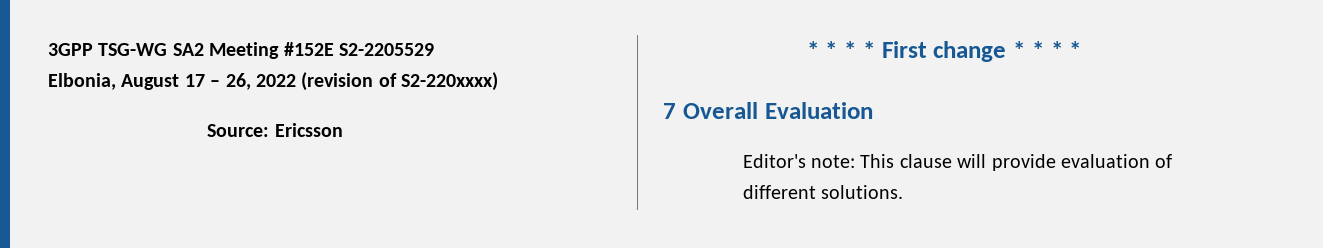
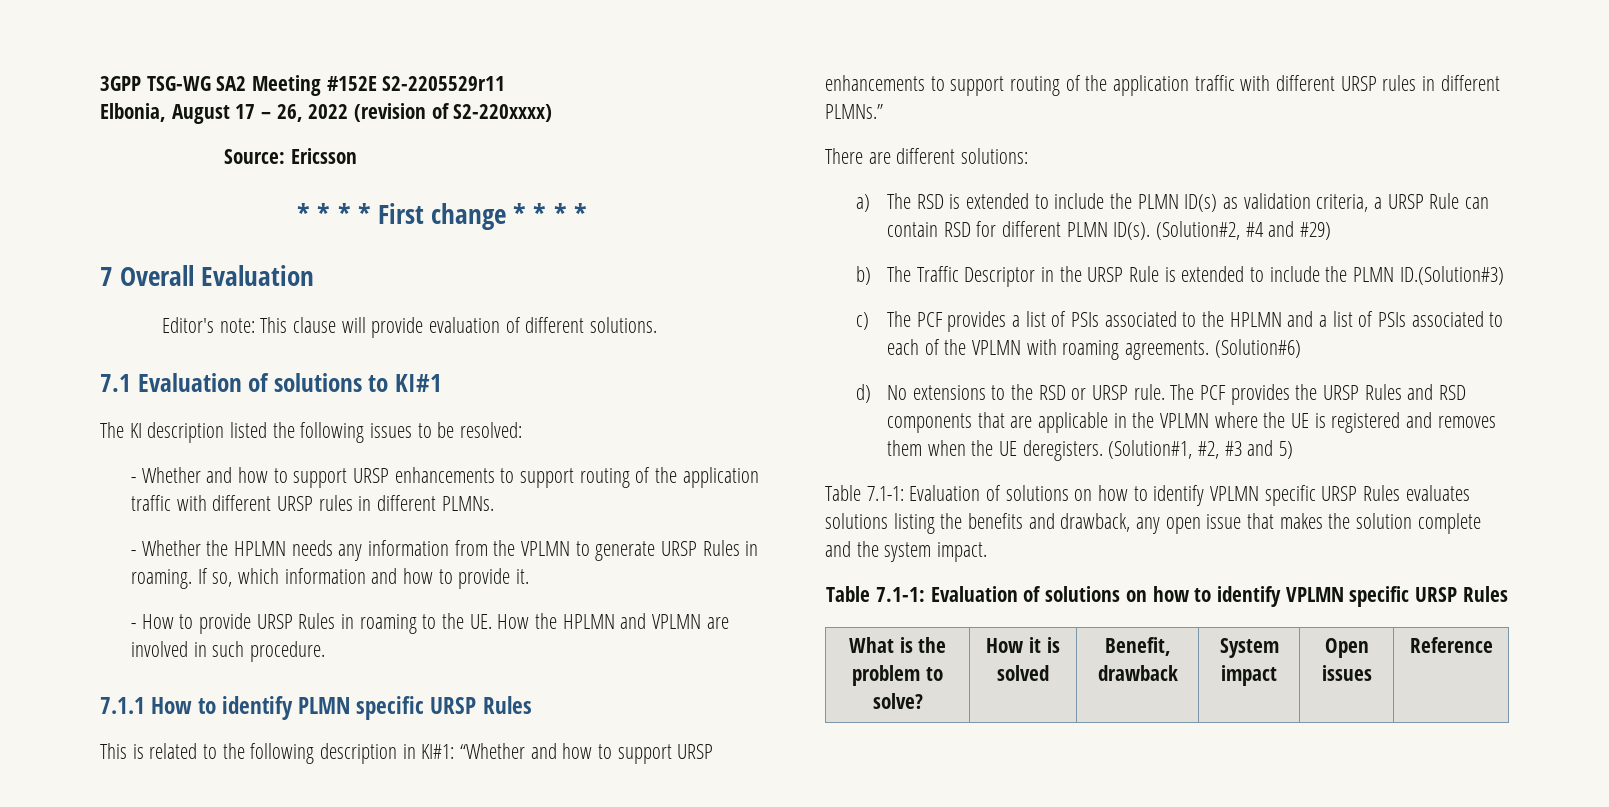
[339,43,434,56] S2-2205529 -> [382,76,506,91] S2-2205529r11
(903, 192) none -> [100,373,443,392] [100,422,523,443] [131,467,759,488] [131,495,494,511] [131,540,759,561] [131,568,530,589] [131,613,729,634] [131,641,326,662] [100,696,532,720] [100,743,714,764] [825,75,1500,96] [825,104,883,119] [825,148,1029,164] [856,193,1490,212] [887,221,1332,240] [856,266,1504,287] [856,311,1504,332] [887,339,1301,360] [856,384,1467,405] [887,412,1496,433] [887,440,1294,461] [825,485,1470,506] [825,513,1481,534] [825,541,988,562] [826,586,1508,607] [848,637,947,653] [852,665,943,686] [872,693,923,709] [986,637,1060,653] [997,665,1049,681] [1104,637,1171,656] [1097,665,1178,681] [1219,638,1279,658] [1221,665,1277,686] [1324,638,1369,658] [1321,665,1372,681] [1409,637,1493,653] // 7.1 Evaluation of solutions to KI#1 // The KI description listed the following issues to be resolved: // - Whether and how to support URSP enhancements to support routing of the application traffic with different URSP rules in different PLMNs. // - Whether the HPLMN needs any information from the VPLMN to generate URSP Rules in roaming. If so, which information and how to provide it. // - How to provide URSP Rules in roaming to the UE. How the HPLMN and VPLMN are involved in such procedure. // 7.1.1 How to identify PLMN specific URSP Rules // This is related to the following description in KI#1: “Whether and how to support URSP enhancements to support routing of the application traffic with different URSP rules in different PLMNs.” // There are different solutions: // a) The RSD is extended to include the PLMN ID(s) as validation criteria, a URSP Rule can contain RSD for different PLMN ID(s). (Solution#2, #4 and #29) // b) The Traffic Descriptor in the URSP Rule is extended to include the PLMN ID.(Solution#3) // c) The PCF provides a list of PSIs associated to the HPLMN and a list of PSIs associated to each of the VPLMN with roaming agreements. (Solution#6) // d) No extensions to the RSD or URSP rule. The PCF provides the URSP Rules and RSD components that are applicable in the VPLMN where the UE is registered and removes them when the UE deregisters. (Solution#1, #2, #3 and 5) // Table 7.1-1: Evaluation of solutions on how to identify VPLMN specific URSP Rules evaluates solutions listing the benefits and drawback, any open issue that makes the solution complete and the system impact. // Table 7.1-1: Evaluation of solutions on how to identify VPLMN specific URSP Rules // What is the problem to solve? | How it is solved | Benefit, drawback | System impact | Open issues | Reference

